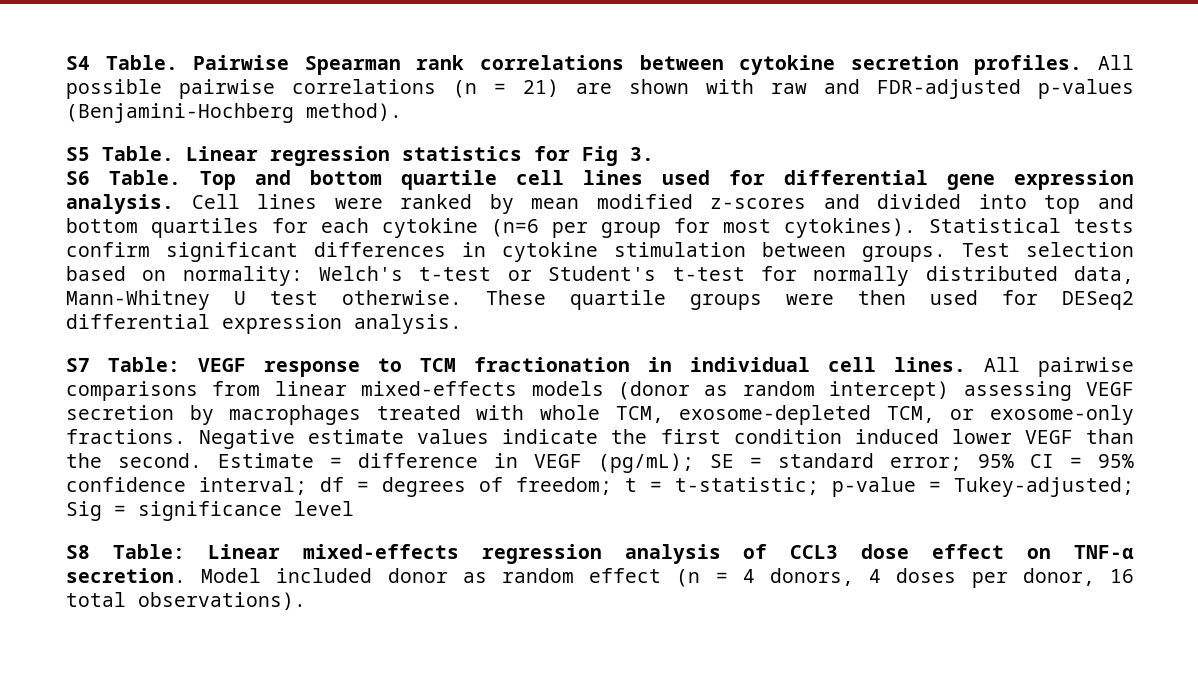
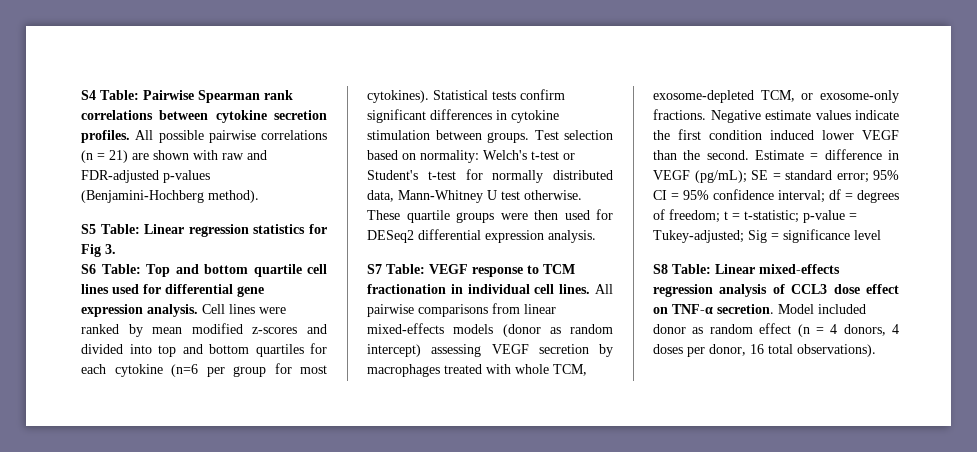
[105,55,178,70] Table. -> [100,90,139,100] Table:
[102,146,174,161] Table. -> [100,224,140,234] Table:
[109,170,181,185] Table. -> [101,264,141,274] Table:

